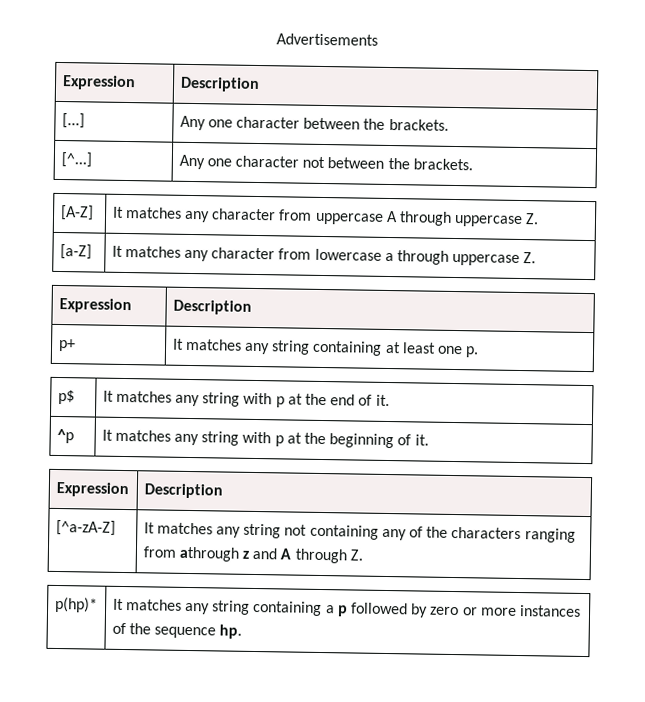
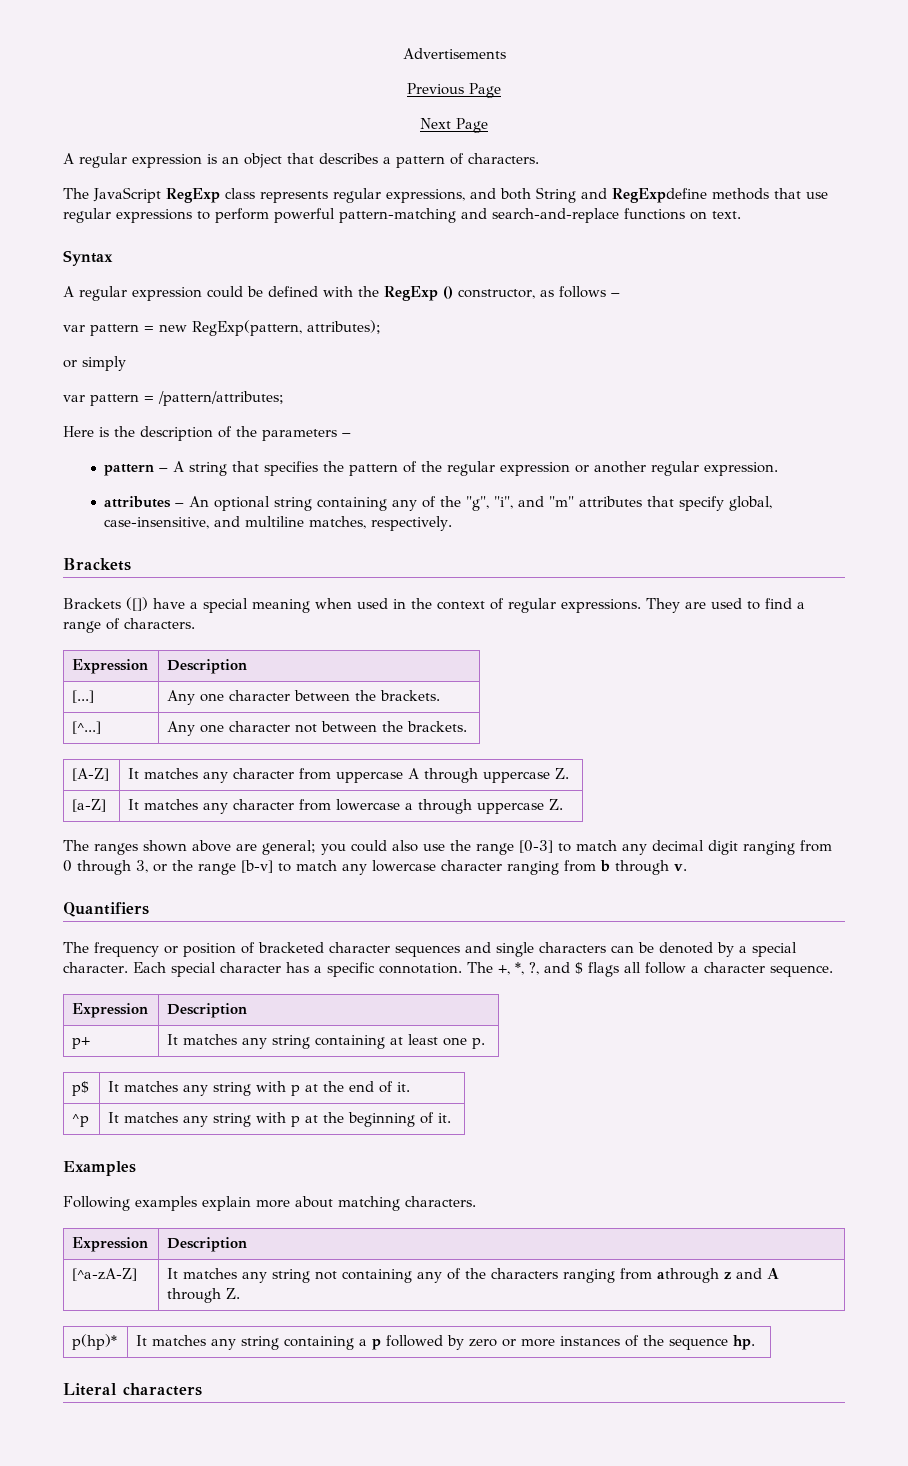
(378, 39) none -> [407,83,501,98] [420,118,488,133] [63,153,539,168] [63,187,828,203] [63,208,741,223] [63,250,113,266] [63,286,620,301] [63,320,381,336] [63,356,126,371] [63,391,284,406] [63,426,351,441] [104,461,779,476] [104,496,773,511] [104,516,453,531] [63,558,131,571] [63,597,805,613] [63,618,195,633] // Previous Page // Next Page // A regular expression is an object that describes a pattern of characters. // The JavaScript RegExp class represents regular expressions, and both String and RegExpdefine methods that use regular expressions to perform powerful pattern-matching and search-and-replace functions on text. // Syntax // A regular expression could be defined with the RegExp () constructor, as follows − // var pattern = new RegExp(pattern, attributes); // or simply // var pattern = /pattern/attributes; // Here is the description of the parameters − // pattern − A string that specifies the pattern of the regular expression or another regular expression. // attributes − An optional string containing any of the "g", "i", and "m" attributes that specify global, case-insensitive, and multiline matches, respectively. // Brackets // Brackets ([]) have a special meaning when used in the context of regular expressions. They are used to find a range of characters.
(537, 258) none -> [63,840,832,855] [63,860,687,875] [63,902,149,917] [63,942,797,957] [63,962,833,977] // The ranges shown above are general; you could also use the range [0-3] to match any decimal digit ranging from 0 through 3, or the range [b-v] to match any lowercase character ranging from b through v. // Quantifiers // The frequency or position of bracketed character sequences and single characters can be denoted by a special character. Each special character has a specific connotation. The +, *, ?, and $ flags all follow a character sequence.
(429, 440) none -> [63,1161,136,1176] [63,1196,476,1211] // Examples // Following examples explain more about matching characters.
(243, 631) none -> [63,1383,202,1396] // Literal characters

